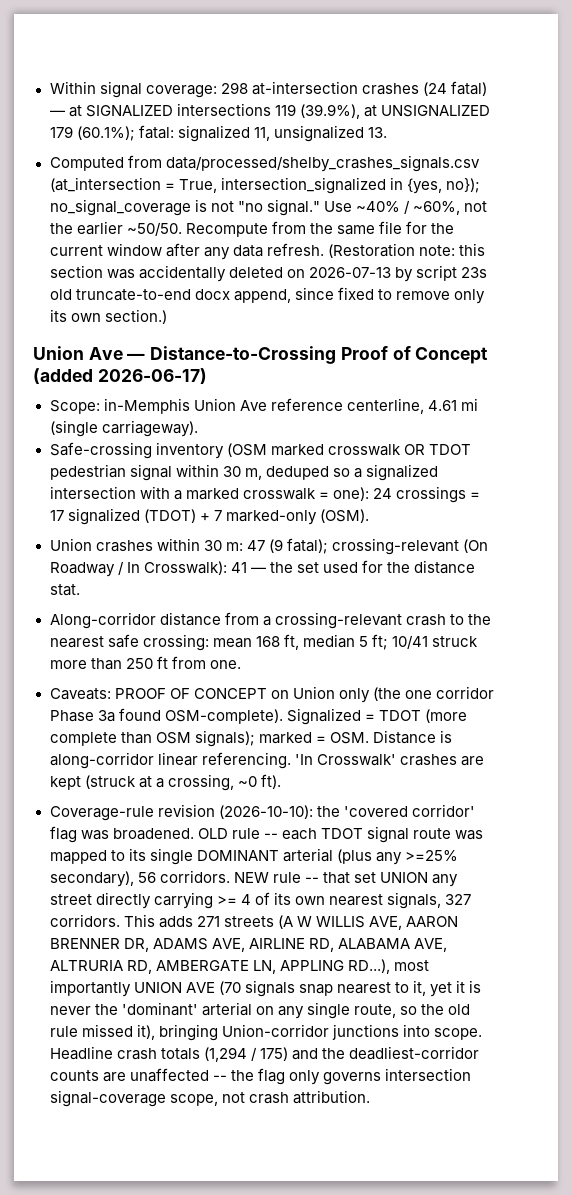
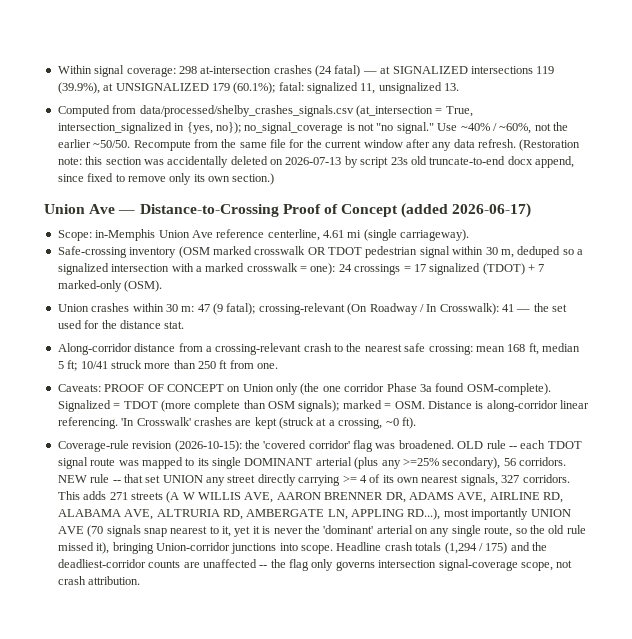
[218,805,313,819] (2026-10-10): -> [174,440,242,452] (2026-10-15):

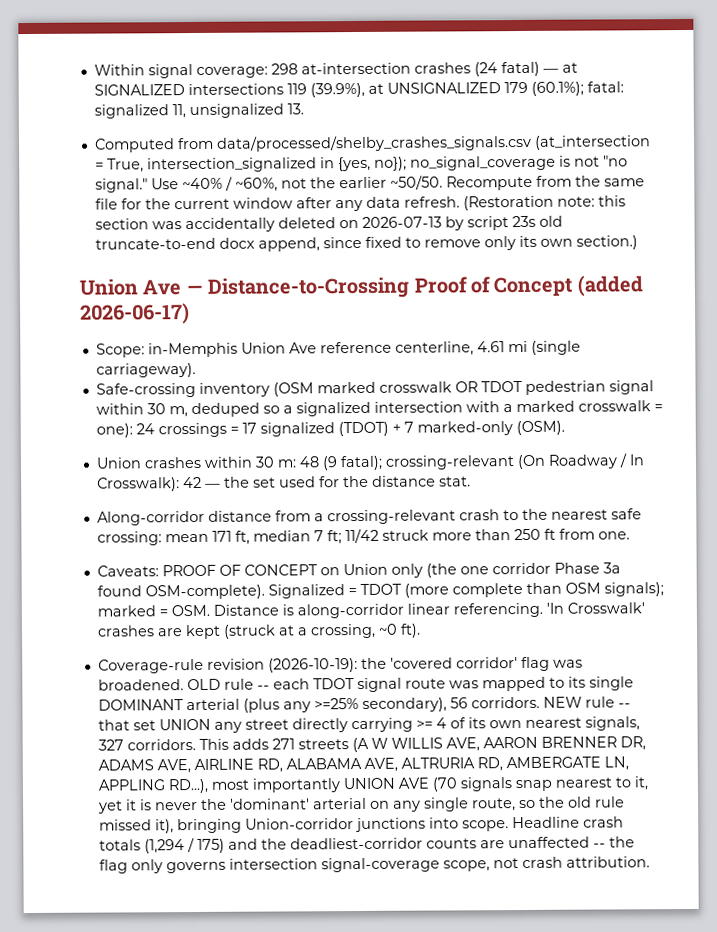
[197,304,210,312] 47 -> [298,456,320,468] 48
[502,304,514,312] 41 -> [182,476,202,489] 42
[507,344,526,352] 168 -> [211,530,232,542] 171
[57,360,108,371] 5 ft; 10/41 -> [313,528,379,545] 7 ft; 11/42
[174,440,242,452] (2026-10-15): -> [267,658,358,673] (2026-10-19):

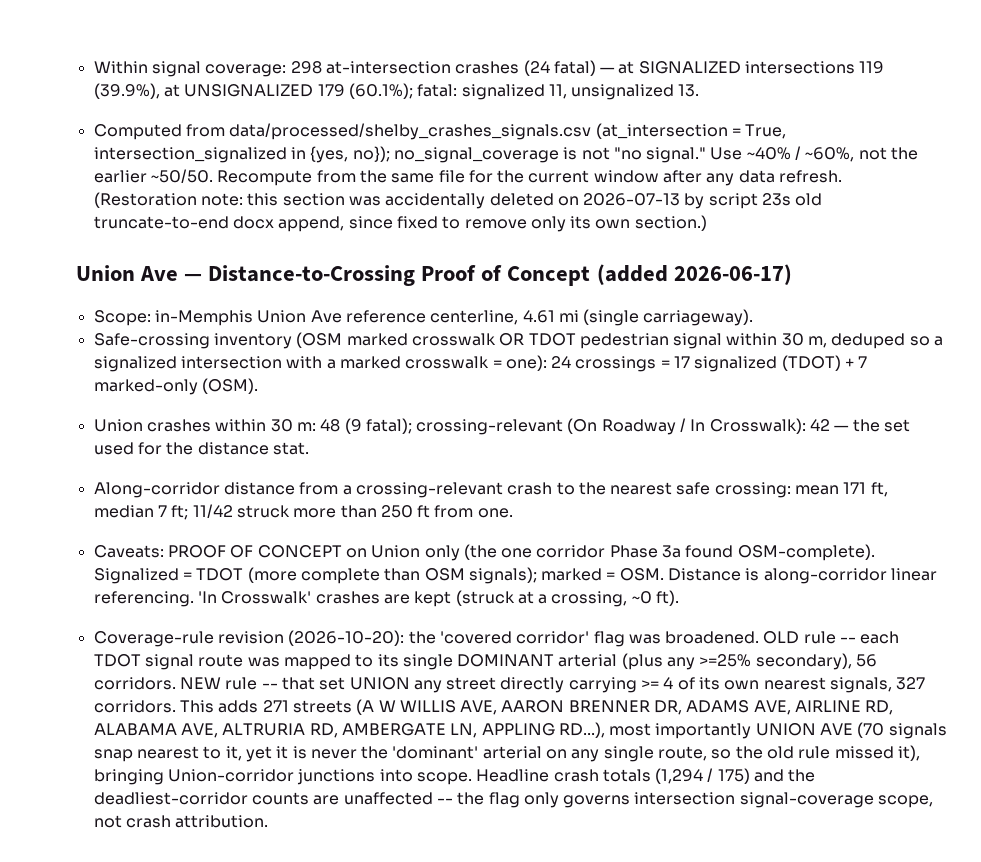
[267,658,358,673] (2026-10-19): -> [288,630,405,646] (2026-10-20):

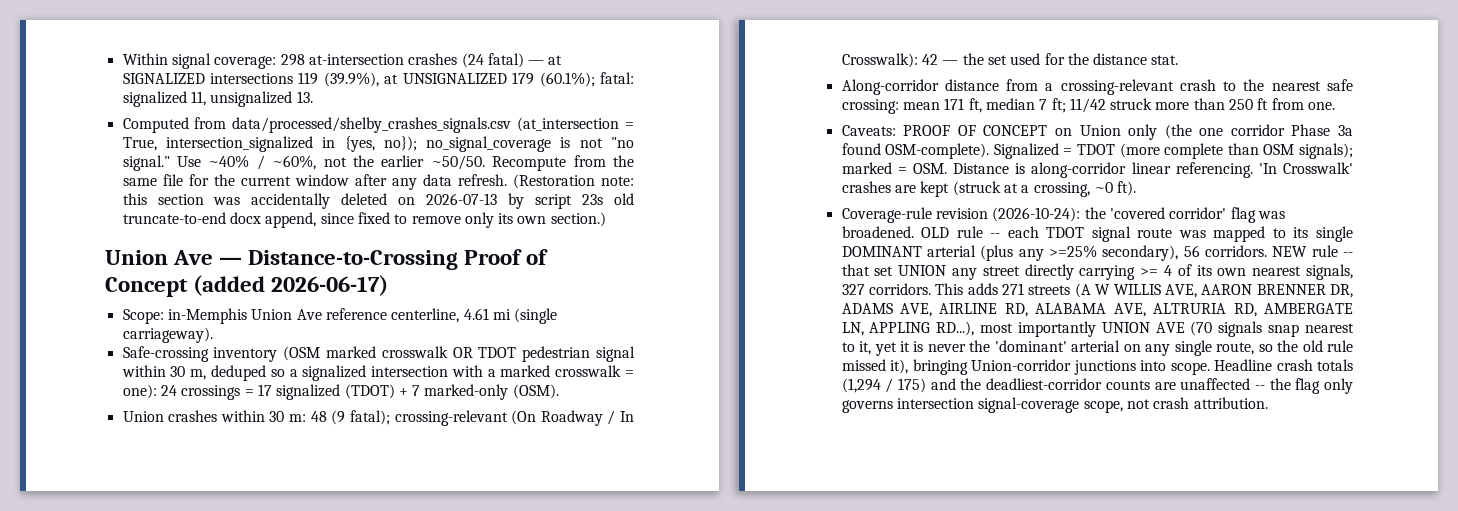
[288,630,405,646] (2026-10-20): -> [992,207,1081,222] (2026-10-24):

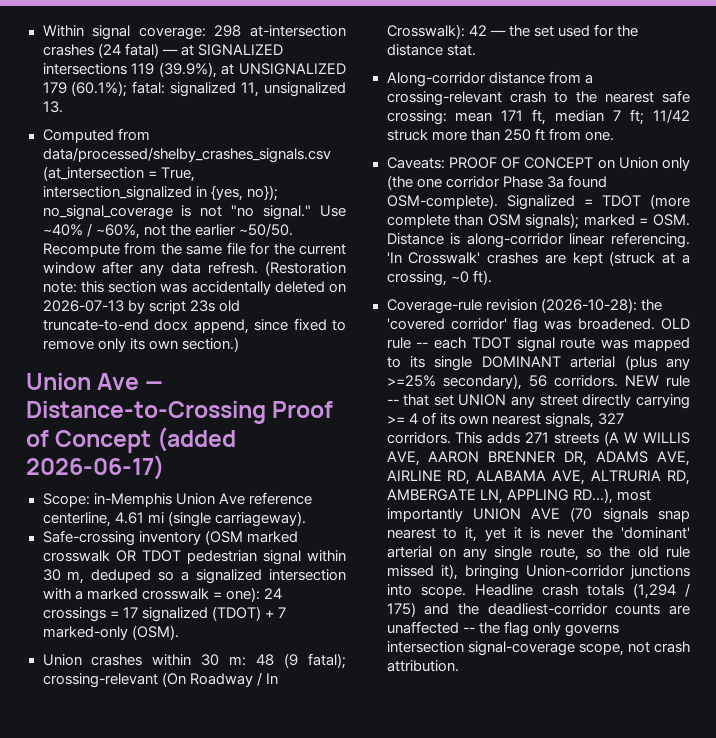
[992,207,1081,222] (2026-10-24): -> [540,298,637,313] (2026-10-28):

